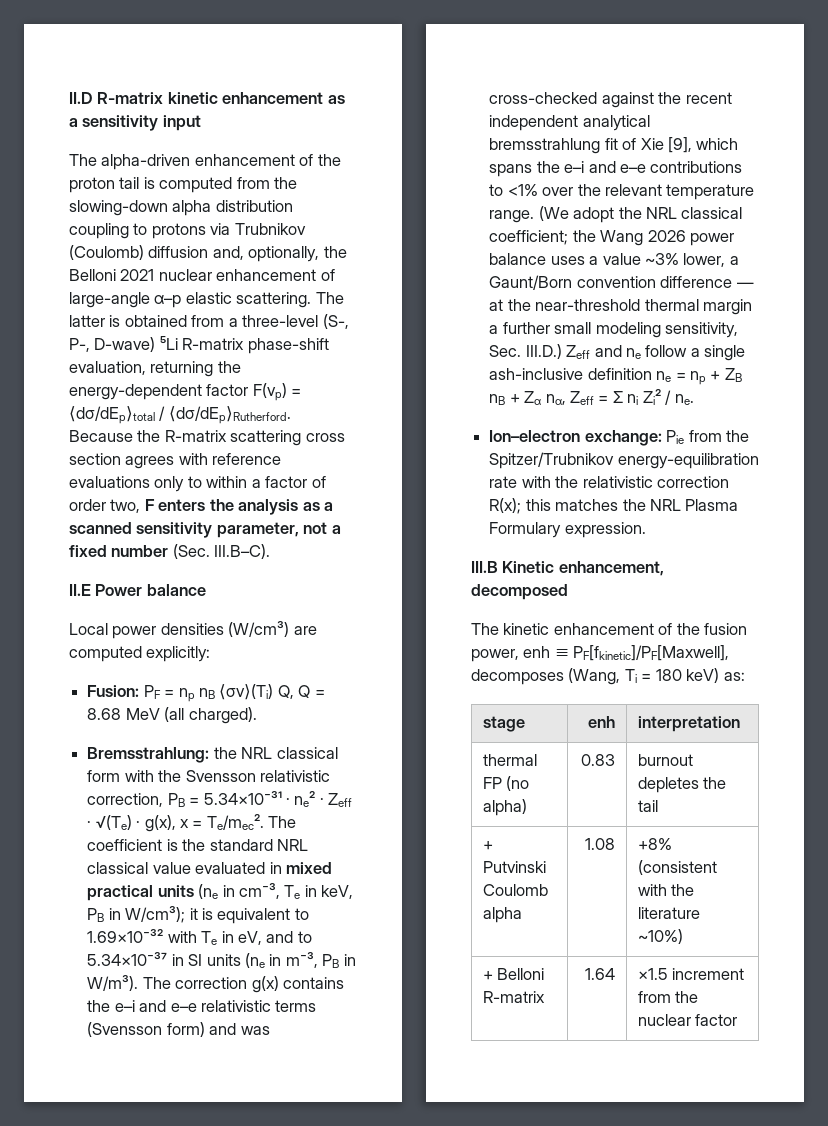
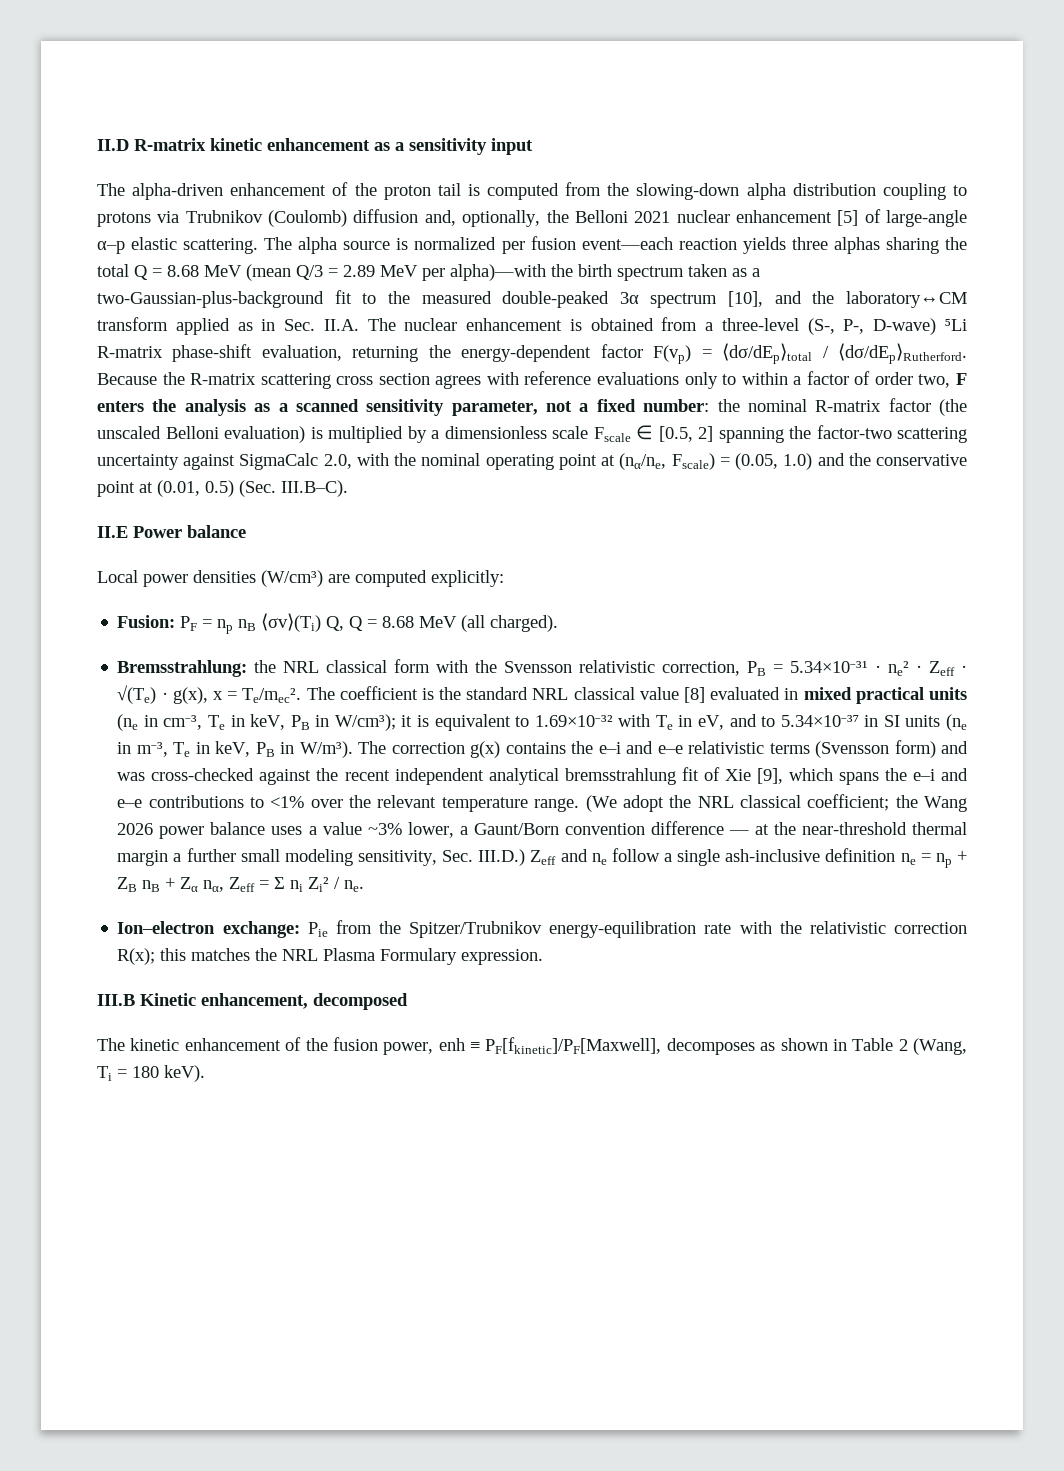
(317, 275) none -> [837,210,859,226] [5]
[69,315,105,327] latter -> [298,236,967,254] [97,264,760,281] [97,290,967,308] [97,317,563,335] alpha source is normalized per fusion event—each reaction yields three alphas sharing the total Q = 8.68 MeV (mean Q/3 = 2.89 MeV per alpha)—with the birth spectrum taken as a two-Gaussian-plus-background fit to the measured double-peaked 3α spectrum [10], and the laboratory↔CM transform applied as in Sec. II.A. The nuclear enhancement
[111,545,169,557] number -> [643,398,967,416] [97,425,967,443] [97,453,968,470] [97,480,234,497] number: the nominal R-matrix factor (the unscaled Belloni evaluation) is multiplied by a dimensionless scale Fscale ∈ [0.5, 2] spanning the factor-two scattering uncertainty against SigmaCalc 2.0, with the nominal operating point at (nα/ne, Fscale) = (0.05, 1.0) and the conservative point at (0.01, 0.5)
(191, 868) none -> [684,687,706,703] [8]
(318, 960) none -> [173,741,251,757] Te in keV,
[568,668,745,685] [482,716,525,732] [588,716,616,728] [637,716,740,732] [482,754,537,766] [482,776,530,791] [482,799,527,816] [581,754,616,766] [637,754,693,766] [637,777,727,793] [637,800,658,812] [482,841,493,850] [482,861,546,873] [482,884,548,896] [482,907,522,923] [585,838,616,850] [637,838,672,850] [637,860,717,875] [637,884,695,896] [637,907,700,919] [637,929,683,944] [482,968,545,980] [482,991,545,1003] [585,968,616,980] [637,968,745,980] [637,991,699,1003] [637,1014,738,1026] (Wang, Ti = 180 keV) as: // stage | enh | interpretation // thermal FP (no alpha) | 0.83 | burnout depletes the tail // + Putvinski Coulomb alpha | 1.08 | +8% (consistent with the literature ~10%) // + Belloni R-matrix | 1.64 | ×1.5 increment from the nuclear factor -> [760,1038,967,1055] [97,1065,205,1082] as shown in Table 2 (Wang, Ti = 180 keV).

